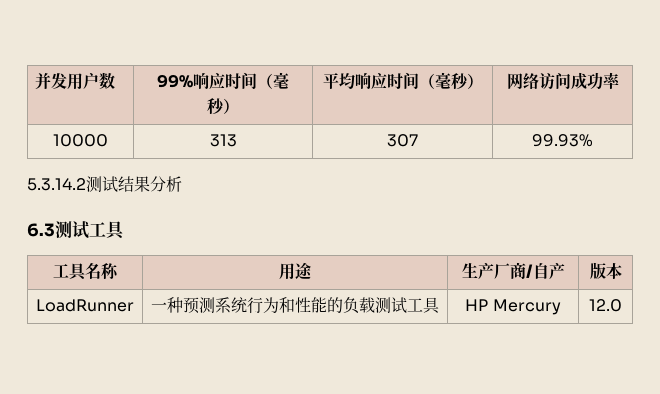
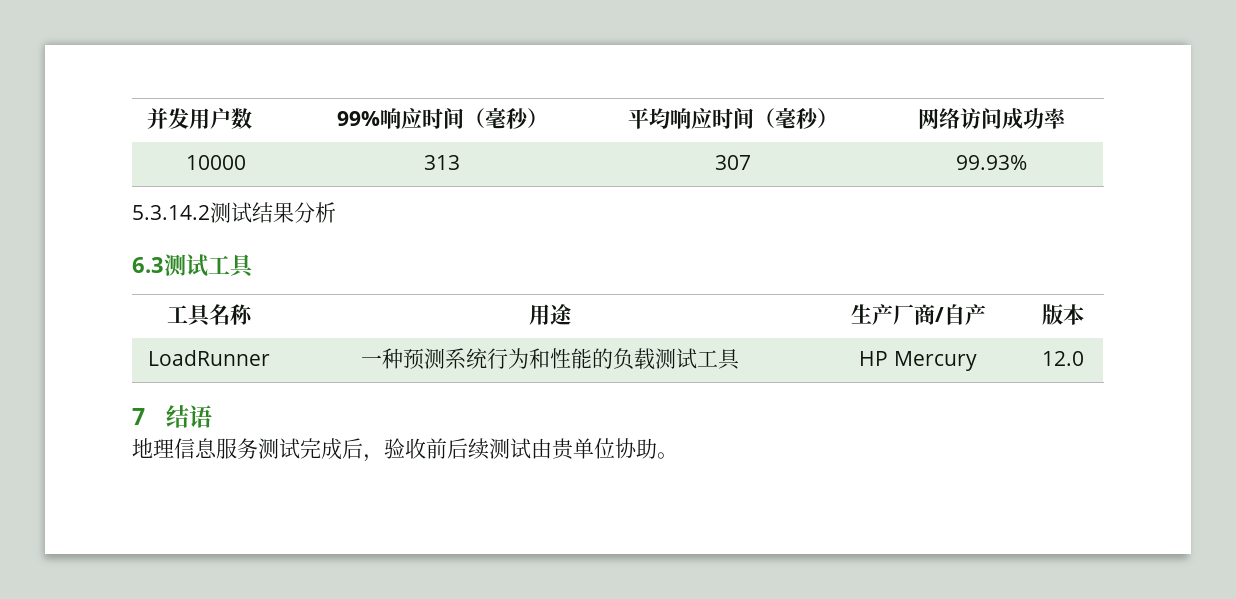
(622, 305) none -> [132,405,212,428] [132,438,678,462] // 7结语 // 地理信息服务测试完成后，验收前后续测试由贵单位协助。

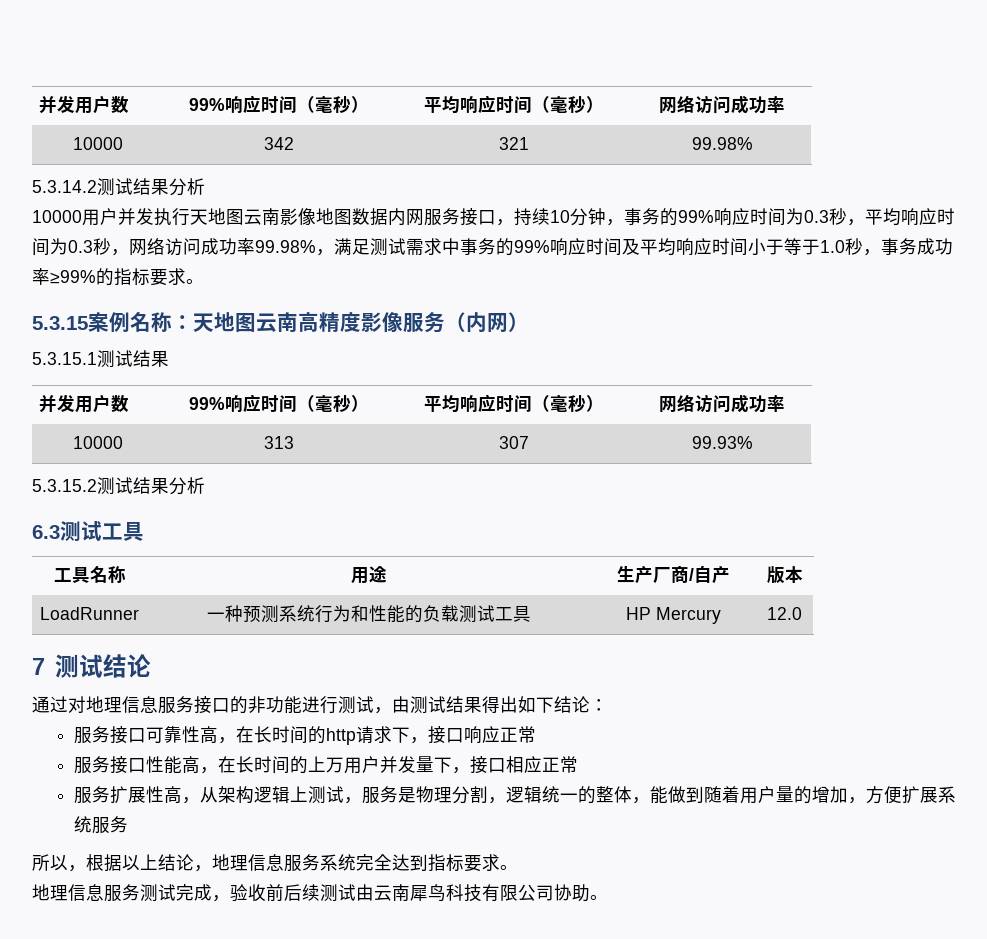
(1066, 118) none -> [72,137,123,150] [263,137,294,150] [498,137,529,150] [691,137,753,150] [32,178,205,196] [32,208,955,226] [32,238,953,256] [32,268,204,286] [32,312,529,333] [32,350,169,368] [39,394,130,413] [188,394,369,413] [423,394,604,413] [659,394,785,413] // 10000 | 342 | 321 | 99.98% // 5.3.14.2测试结果分析 // 10000用户并发执行天地图云南影像地图数据内网服务接口，持续10分钟，事务的99%响应时间为0.3秒，平均响应时间为0.3秒，网络访问成功率99.98%，满足测试需求中事务的99%响应时间及平均响应时间小于等于1.0秒，事务成功率≥99%的指标要求。 // 5.3.15案例名称：天地图云南高精度影像服务（内网） // 5.3.15.1测试结果 // 并发用户数 | 99%响应时间（毫秒） | 平均响应时间（毫秒） | 网络访问成功率
[132,205,210,220] 5.3.14.2 -> [32,479,97,492] 5.3.15.2
[165,405,212,428] 结语 -> [54,654,151,678] [32,696,608,714] [74,726,537,745] [74,756,579,774] [74,786,957,804] [74,816,129,834] [32,854,518,872] 测试结论 // 通过对地理信息服务接口的非功能进行测试，由测试结果得出如下结论： // 服务接口可靠性高，在长时间的http请求下，接口响应正常 // 服务接口性能高，在长时间的上万用户并发量下，接口相应正常 // 服务扩展性高，从架构逻辑上测试，服务是物理分割，逻辑统一的整体，能做到随着用户量的增加，方便扩展系统服务 // 所以，根据以上结论，地理信息服务系统完全达到指标要求。
[342,438,363,459] 后 -> (212, 892) none
[552,438,615,460] 贵单位 -> [374,884,554,902] 云南犀鸟科技有限公司

